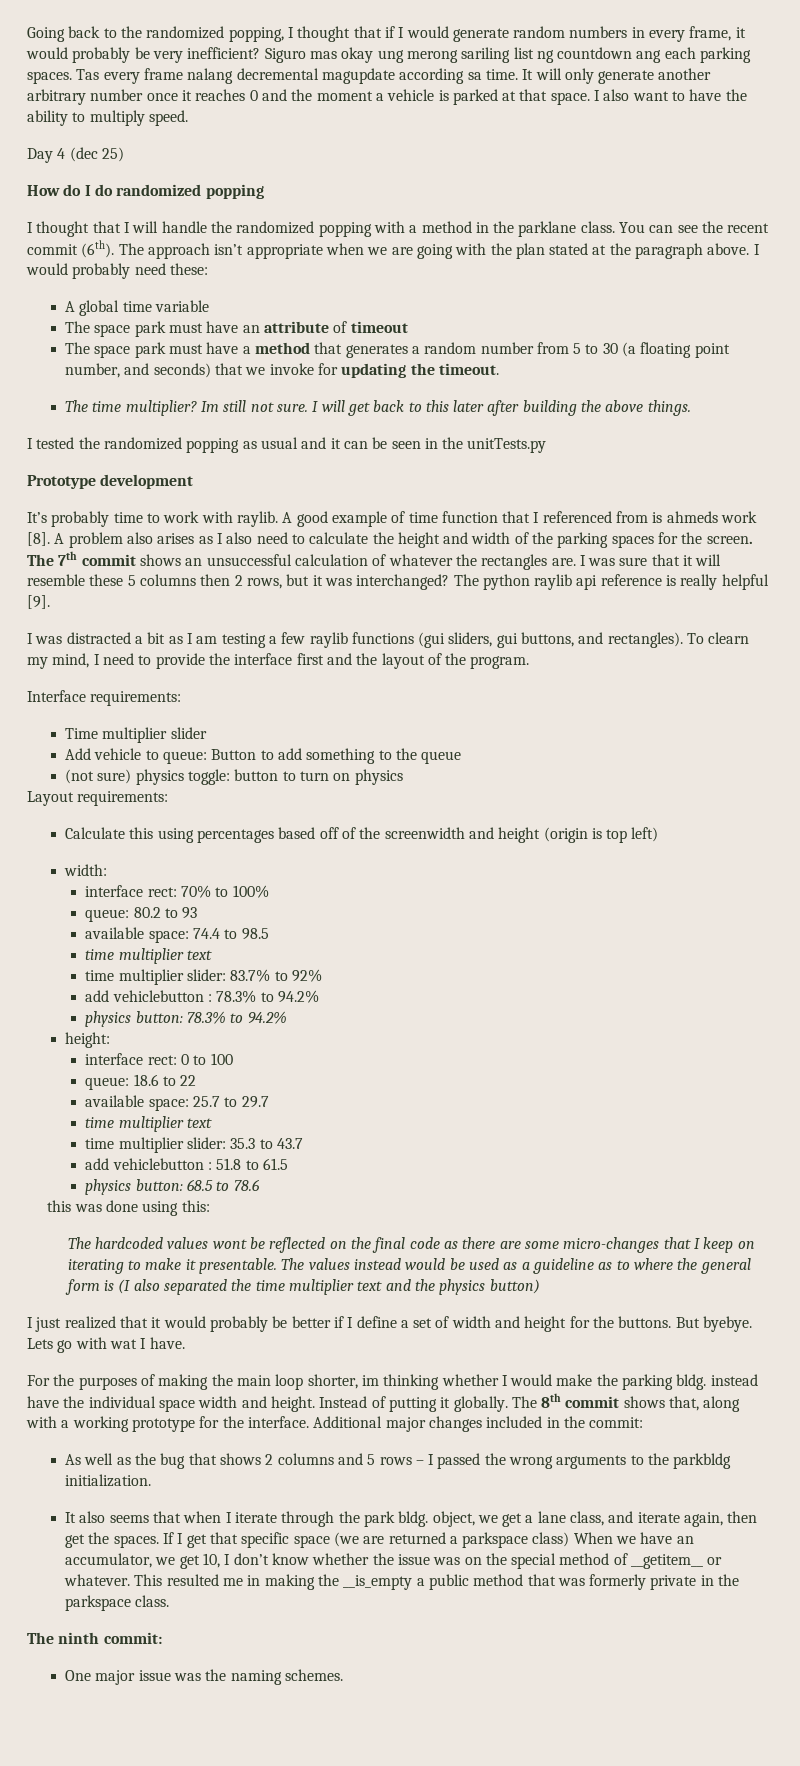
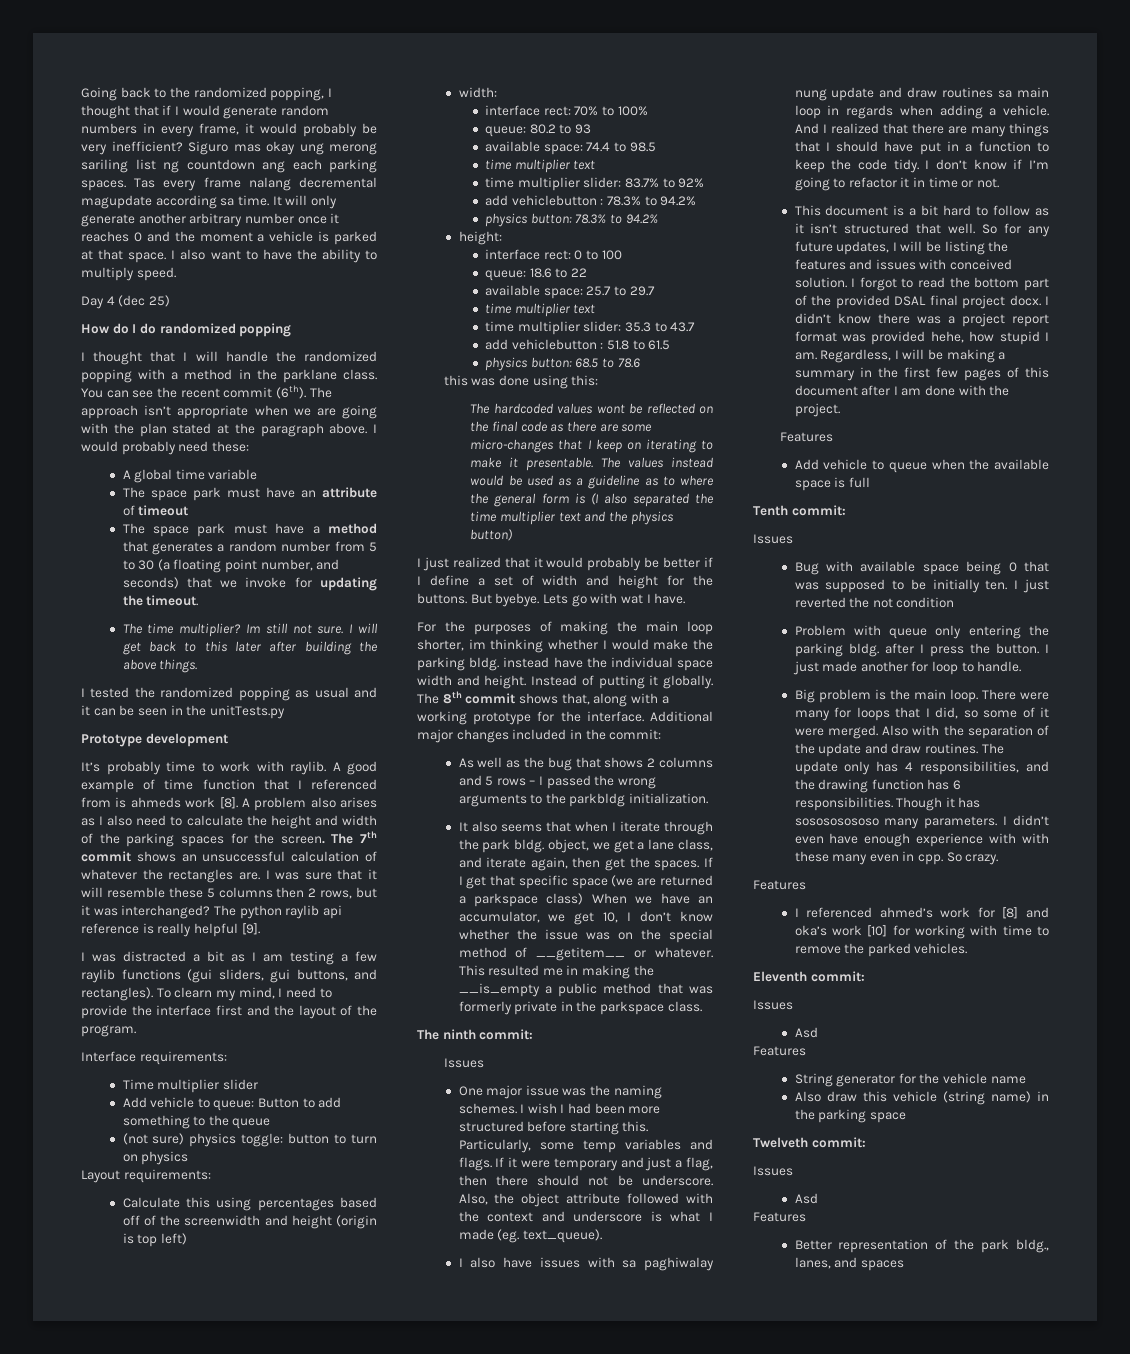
(162, 1638) none -> [443,1058,484,1068] // Issues
(343, 1675) none -> [520,1103,661,1114] [458,1121,649,1135] [458,1139,713,1153] [458,1157,713,1171] [458,1175,713,1186] [458,1193,713,1207] [458,1211,713,1222] [458,1229,602,1243] [458,1257,714,1271] [794,87,1049,101] [794,105,1049,119] [794,123,1049,137] [794,141,1049,155] [794,159,1049,173] [794,177,1000,191] [794,205,1049,216] [794,223,1050,237] [794,241,1009,255] [794,259,1013,270] [794,277,1049,291] [794,295,1049,309] [794,313,1049,327] [794,331,1049,345] [794,349,1006,363] [794,367,1049,381] [794,385,1010,396] [794,403,840,417] [779,432,833,442] [794,459,1049,473] [794,477,870,491] [753,505,846,516] [753,534,793,544] [794,561,1049,575] [794,579,1049,593] [794,597,955,608] [794,625,1049,639] [794,643,1049,657] [792,661,1022,675] [794,689,1049,703] [794,707,1049,721] [794,725,1049,739] [794,743,1004,757] [794,761,1049,775] [794,779,962,793] [794,797,981,811] [794,815,1049,829] [794,833,1049,847] [794,851,999,865] [753,880,806,890] [794,907,1049,919] [794,925,1049,939] [794,943,968,957] [753,971,865,982] [753,1000,793,1010] [794,1027,818,1038] [753,1046,806,1056] [794,1073,1026,1087] [794,1091,1049,1105] [794,1109,906,1123] [753,1137,866,1148] [753,1166,793,1176] [794,1193,818,1204] [753,1212,806,1222] [794,1239,1049,1253] [794,1257,904,1271] I wish I had been more structured before starting this. Particularly, some temp variables and flags. If it were temporary and just a flag, then there should not be underscore. Also, the object attribute followed with the context and underscore is what I made (eg. text_queue). // I also have issues with sa paghiwalay nung update and draw routines sa main loop in regards when adding a vehicle. And I realized that there are many things that I should have put in a function to keep the code tidy. I don’t know if I’m going to refactor it in time or not. // This document is a bit hard to follow as it isn’t structured that well. So for any future updates, I will be listing the features and issues with conceived solution. I forgot to read the bottom part of the provided DSAL final project docx. I didn’t know there was a project report format was provided hehe, how stupid I am. Regardless, I will be making a summary in the first few pages of this document after I am done with the project. // Features // Add vehicle to queue when the available space is full // Tenth commit: // Issues // Bug with available space being 0 that was supposed to be initially ten. I just reverted the not condition // Problem with queue only entering the parking bldg. after I press the button. I just made another for loop to handle. // Big problem is the main loop. There were many for loops that I did, so some of it were merged. Also with the separation of the update and draw routines. The update only has 4 responsibilities, and the drawing function has 6 responsibilities. Though it has sosososososo many parameters. I didn’t even have enough experience with with these many even in cpp. So crazy. // Features // I referenced ahmed’s work for [8] and oka’s work [10] for working with time to remove the parked vehicles. // Eleventh commit: // Issues // Asd // Features // String generator for the vehicle name // Also draw this vehicle (string name) in the parking space // Twelveth commit: // Issues // Asd // Features // Better representation of the park bldg., lanes, and spaces

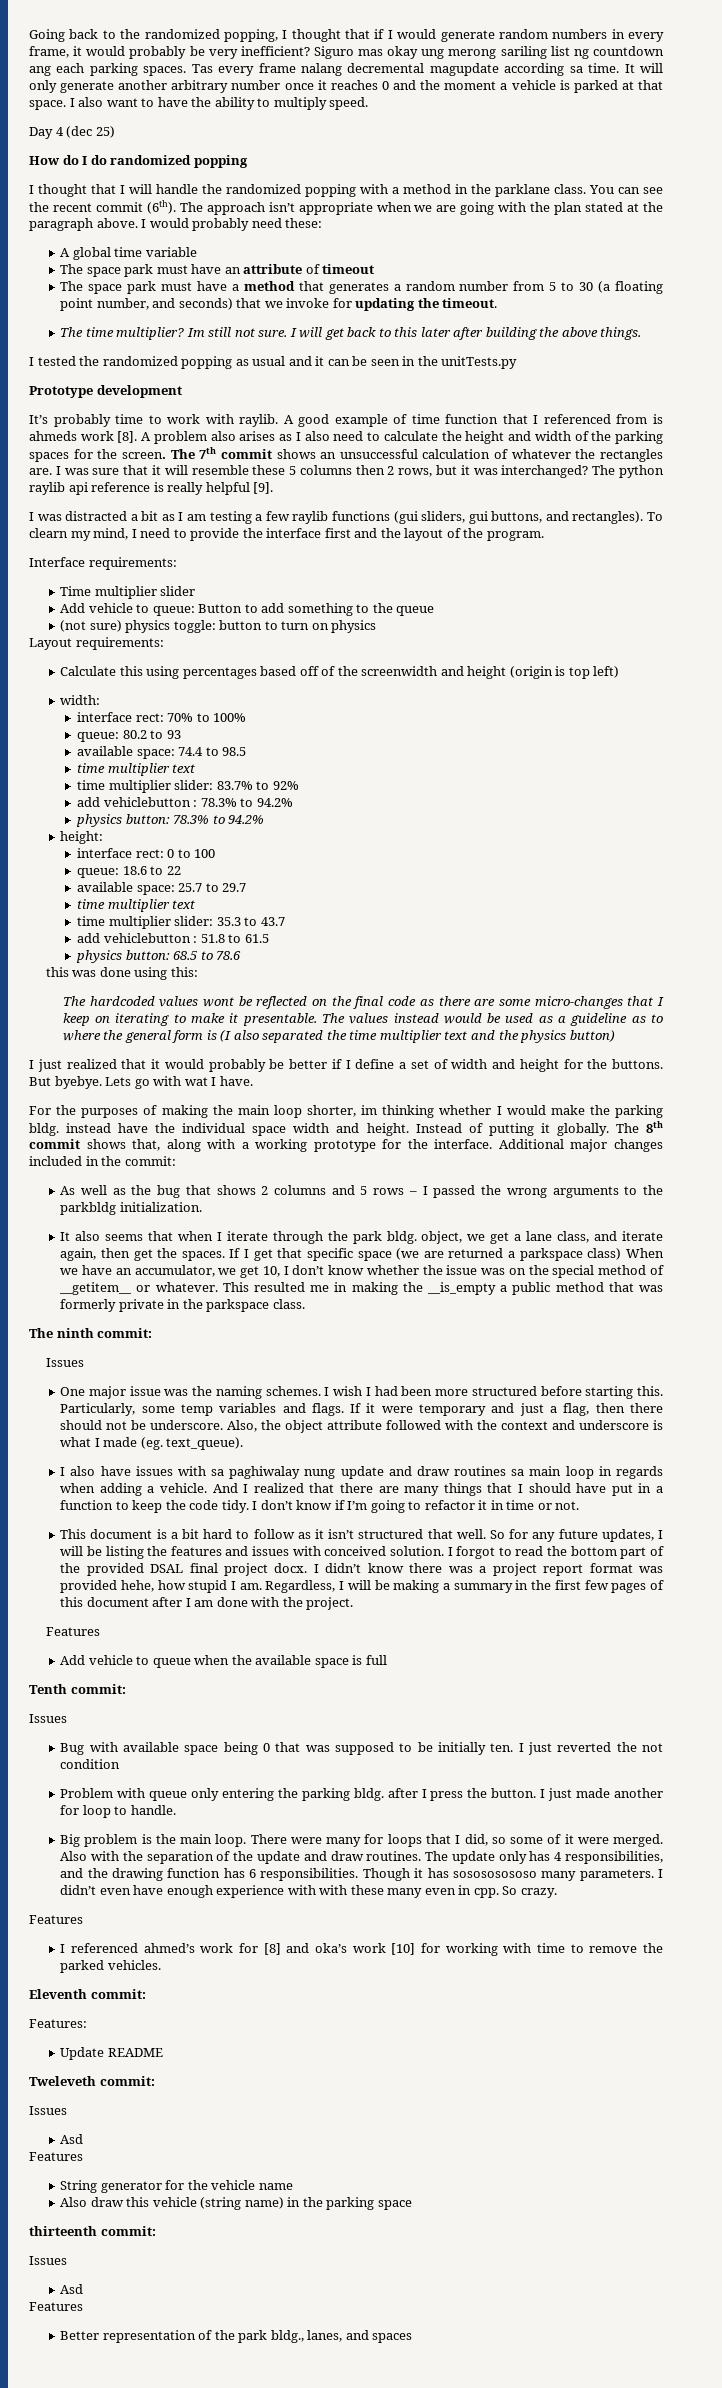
(865, 976) none -> [29,2019,87,2028] [60,2047,163,2060] [29,2076,155,2086] // Features: // Update README // Tweleveth commit:
[753,1137,808,1148] Twelveth -> [29,2226,97,2236] thirteenth

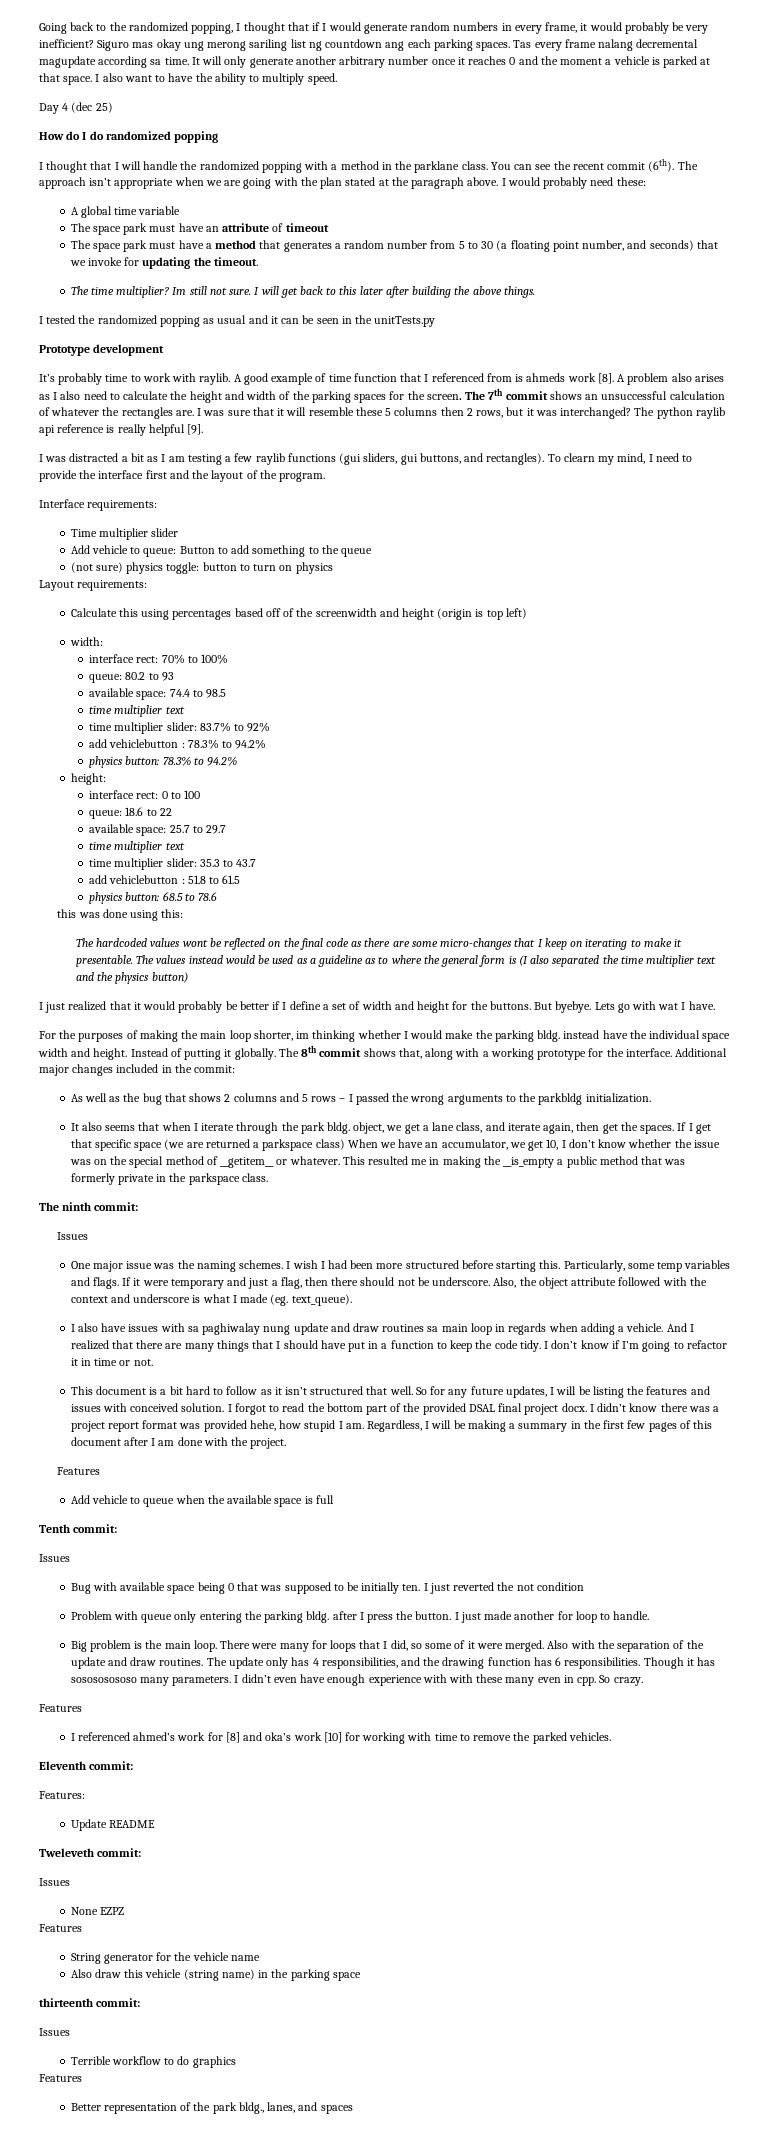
[60,2134,84,2144] Asd -> [70,1907,124,1915] None EZPZ
[60,2284,84,2294] Asd -> [70,2056,236,2068] Terrible workflow to do graphics

